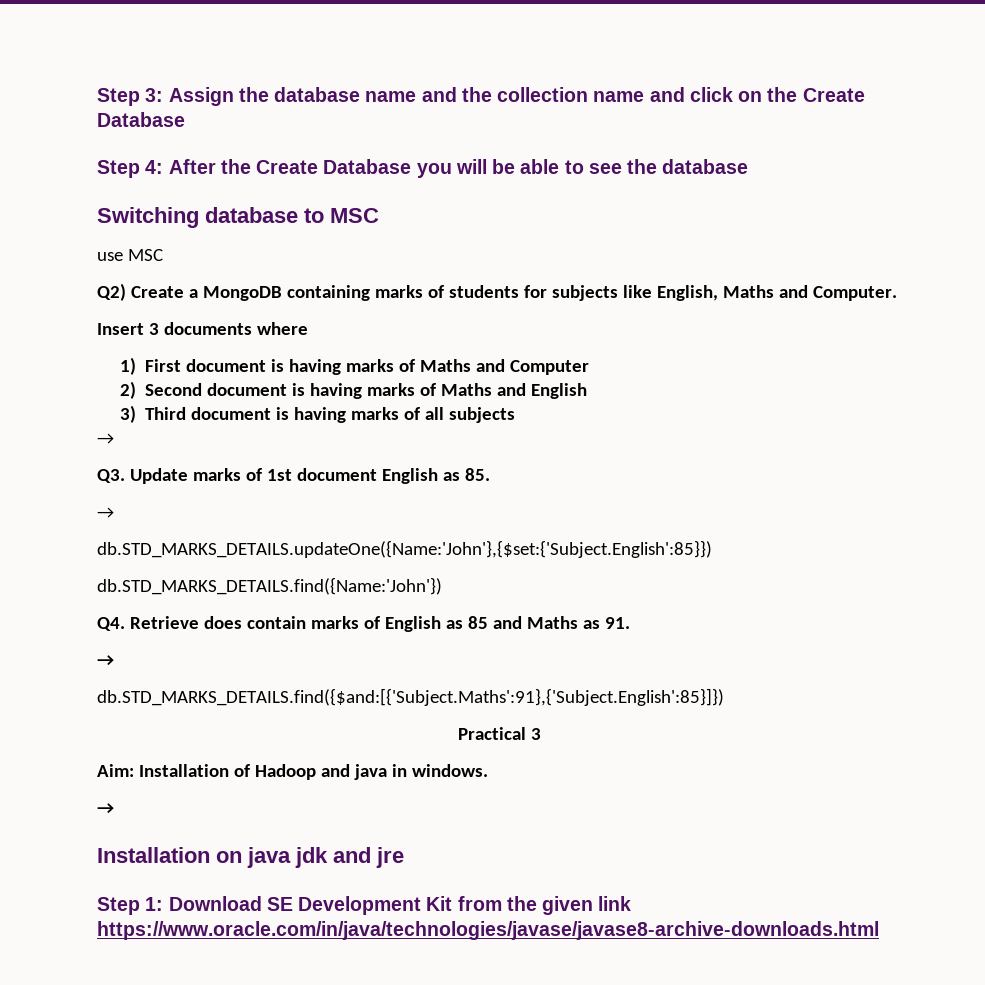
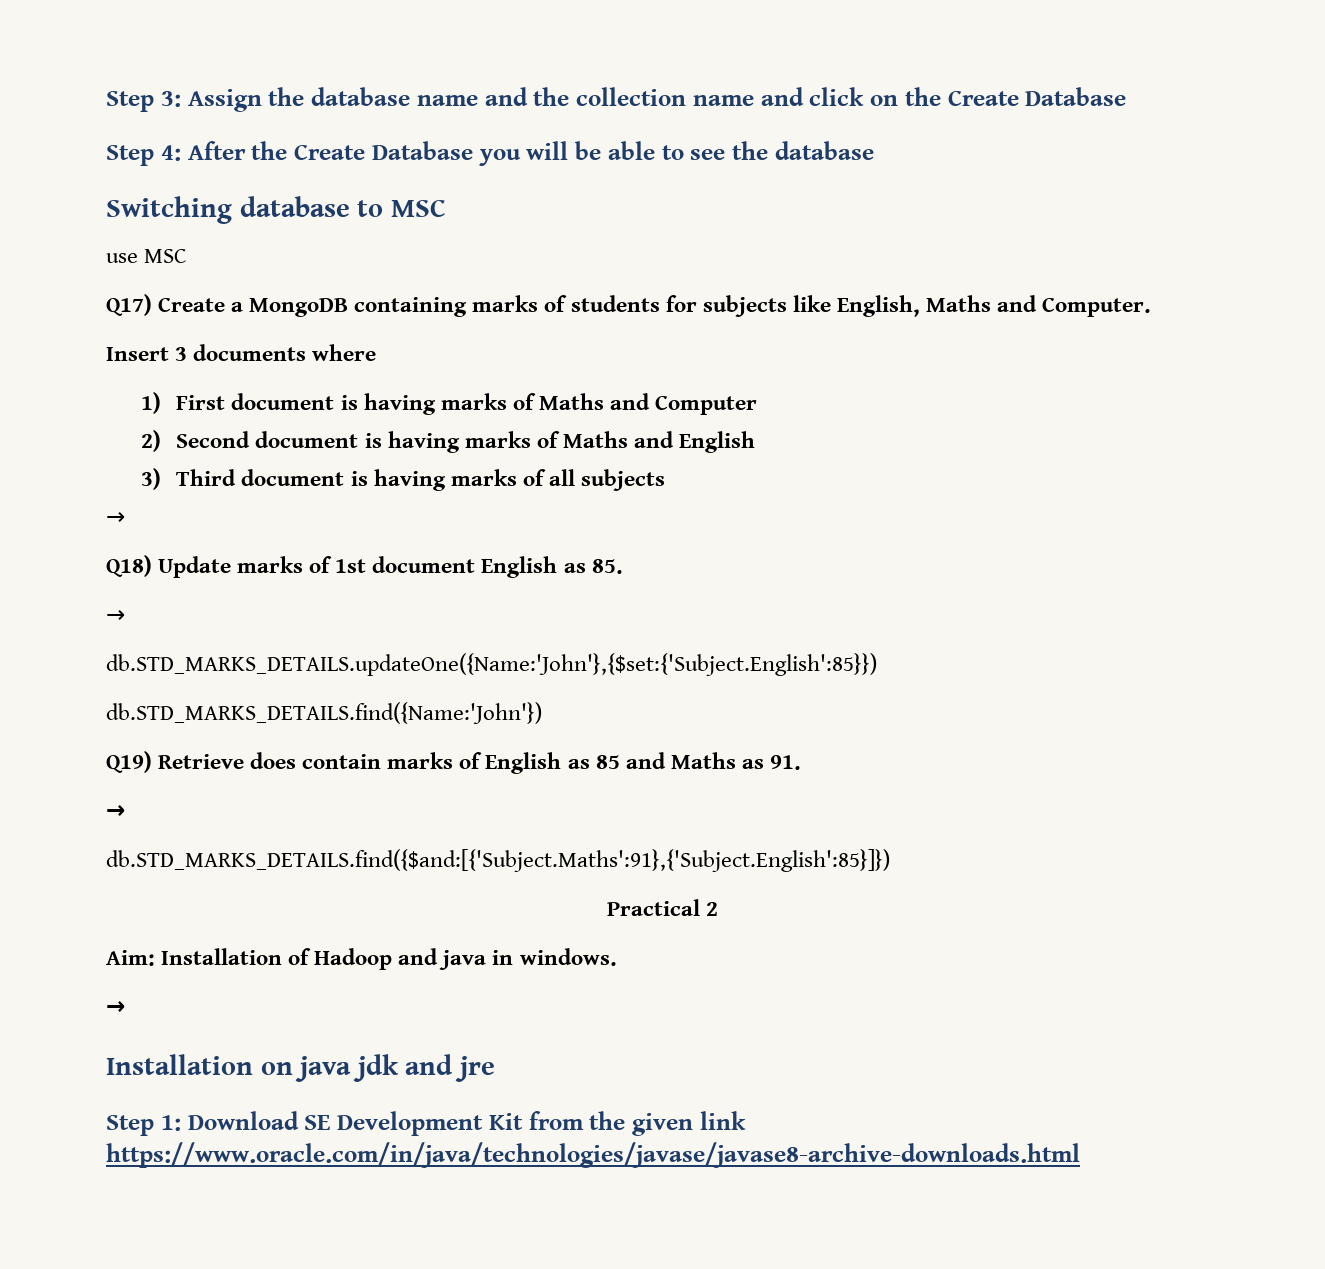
[97,283,126,301] Q2) -> [106,294,152,316] Q17)
[97,469,125,483] Q3. -> [106,555,152,577] Q18)
[97,617,125,631] Q4. -> [106,751,152,773] Q19)
[530,728,541,740] 3 -> [706,902,719,916] 2

